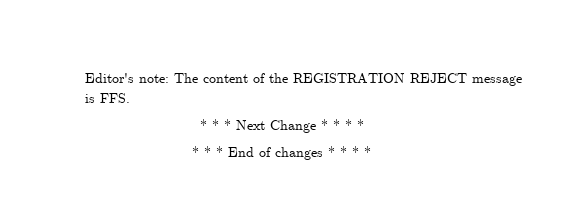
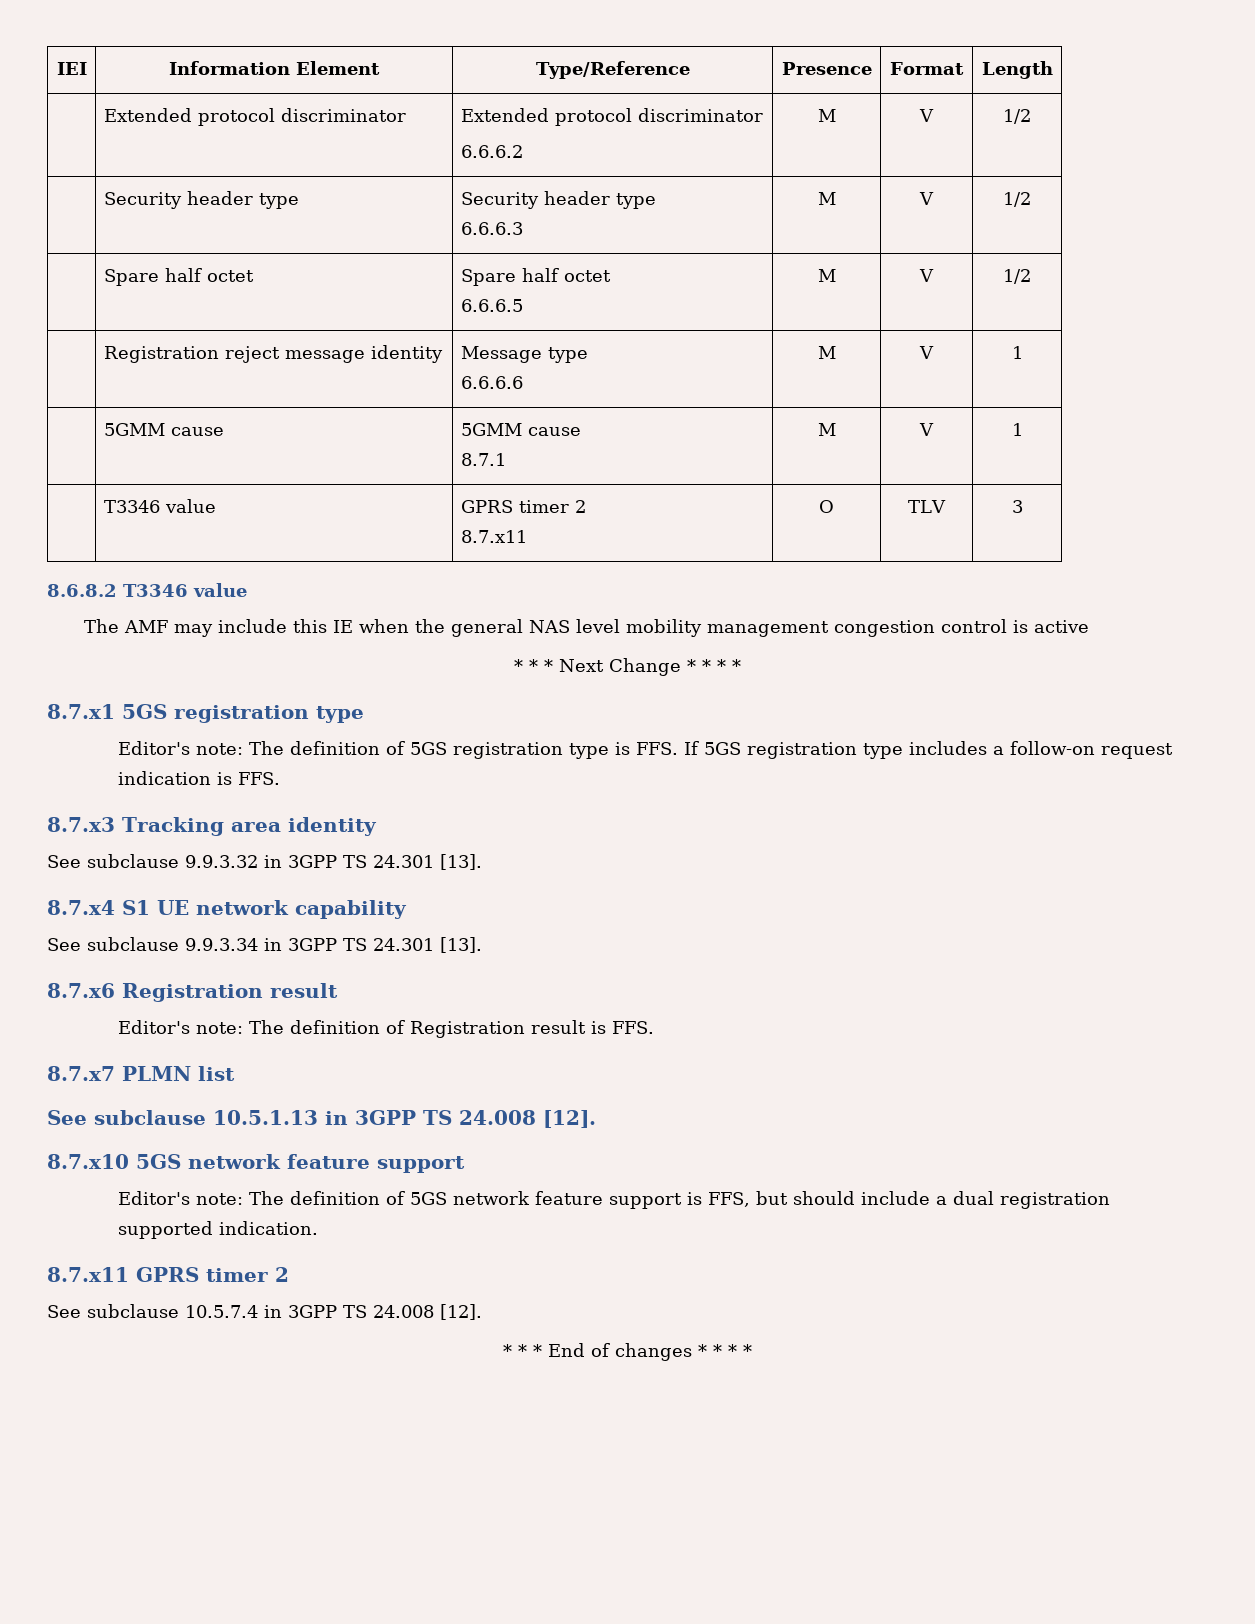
[85,73,523,86] [85,93,131,103] Editor's note: The content of the REGISTRATION REJECT message is FFS. -> [56,62,87,75] [169,61,380,75] [535,61,690,79] [781,62,872,75] [890,62,965,75] [981,61,1053,79] [103,108,406,126] [460,108,763,126] [460,145,523,158] [817,109,836,122] [919,109,934,122] [1003,109,1031,124] [103,191,299,209] [460,191,656,209] [460,222,523,235] [817,192,836,205] [919,192,934,205] [1003,192,1031,207] [103,268,254,286] [460,268,611,286] [460,299,523,312] [817,269,836,282] [919,269,934,282] [1003,269,1031,284] [103,345,443,363] [460,346,588,363] [460,376,523,389] [817,346,836,359] [919,346,934,359] [1011,346,1023,359] [103,423,224,436] [460,423,581,436] [460,453,506,466] [817,423,836,436] [919,423,934,436] [1011,423,1023,436] [103,499,216,513] [460,500,586,513] [460,530,527,543] [819,500,834,513] [908,500,947,513] [1011,500,1023,513] [47,583,247,597] [83,619,1089,637] IEI | Information Element | Type/Reference | Presence | Format | Length // | Extended protocol discriminator | Extended protocol discriminator // 6.6.6.2 | M | V | 1/2 // | Security header type | Security header type // 6.6.6.3 | M | V | 1/2 // | Spare half octet | Spare half octet // 6.6.6.5 | M | V | 1/2 // | Registration reject message identity | Message type // 6.6.6.6 | M | V | 1 // | 5GMM cause | 5GMM cause // 8.7.1 | M | V | 1 // | T3346 value | GPRS timer 2 // 8.7.x11 | O | TLV | 3 // 8.6.8.2 T3346 value // The AMF may include this IE when the general NAS level mobility management congestion control is active
(364, 124) none -> [47,704,364,723] [118,741,1174,759] [118,771,281,785] [47,817,377,836] [47,854,482,870] [47,900,407,919] [47,937,482,953] [47,983,338,1002] [118,1020,655,1038] [47,1066,235,1081] [47,1110,596,1128] [47,1154,465,1173] [118,1191,1111,1209] [118,1221,319,1239] [47,1267,289,1282] [47,1304,482,1320] // 8.7.x1 5GS registration type // Editor's note: The definition of 5GS registration type is FFS. If 5GS registration type includes a follow-on request indication is FFS. // 8.7.x3 Tracking area identity // See subclause 9.9.3.32 in 3GPP TS 24.301 [13]. // 8.7.x4 S1 UE network capability // See subclause 9.9.3.34 in 3GPP TS 24.301 [13]. // 8.7.x6 Registration result // Editor's note: The definition of Registration result is FFS. // 8.7.x7 PLMN list // See subclause 10.5.1.13 in 3GPP TS 24.008 [12]. // 8.7.x10 5GS network feature support // Editor's note: The definition of 5GS network feature support is FFS, but should include a dual registration supported indication. // 8.7.x11 GPRS timer 2 // See subclause 10.5.7.4 in 3GPP TS 24.008 [12].

